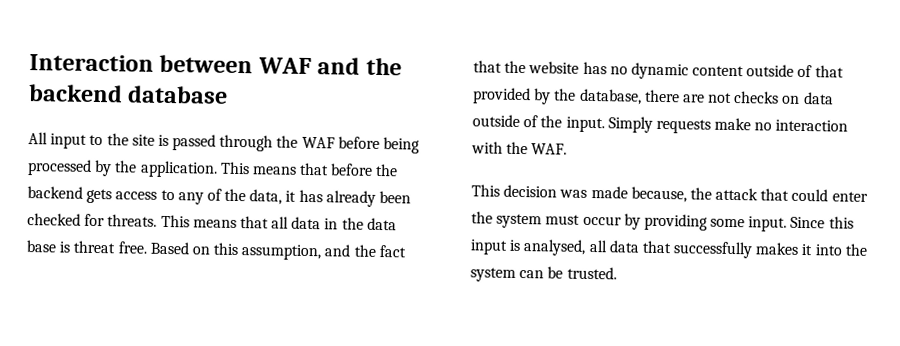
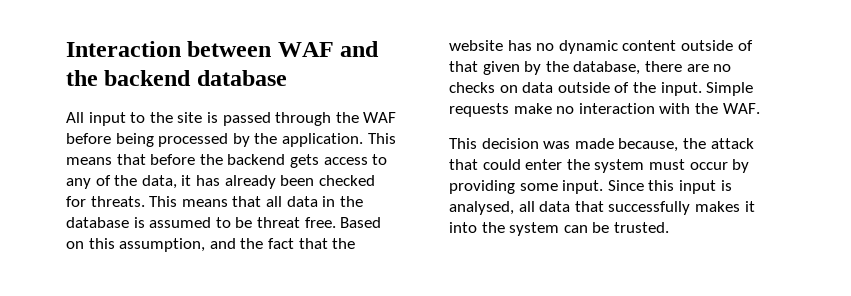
[366,217,397,231] [26,240,71,253] data base is -> [66,217,253,228] database is assumed to be
[472,87,531,105] provided -> [482,61,520,75] given
[708,92,733,103] not -> [713,64,732,72] no
[607,116,653,133] Simply -> [706,82,754,96] Simple

